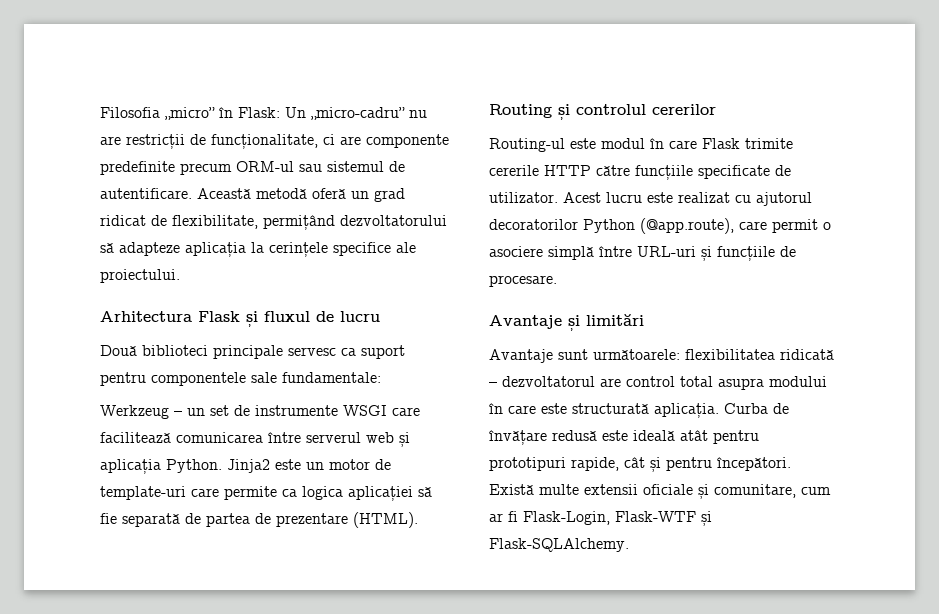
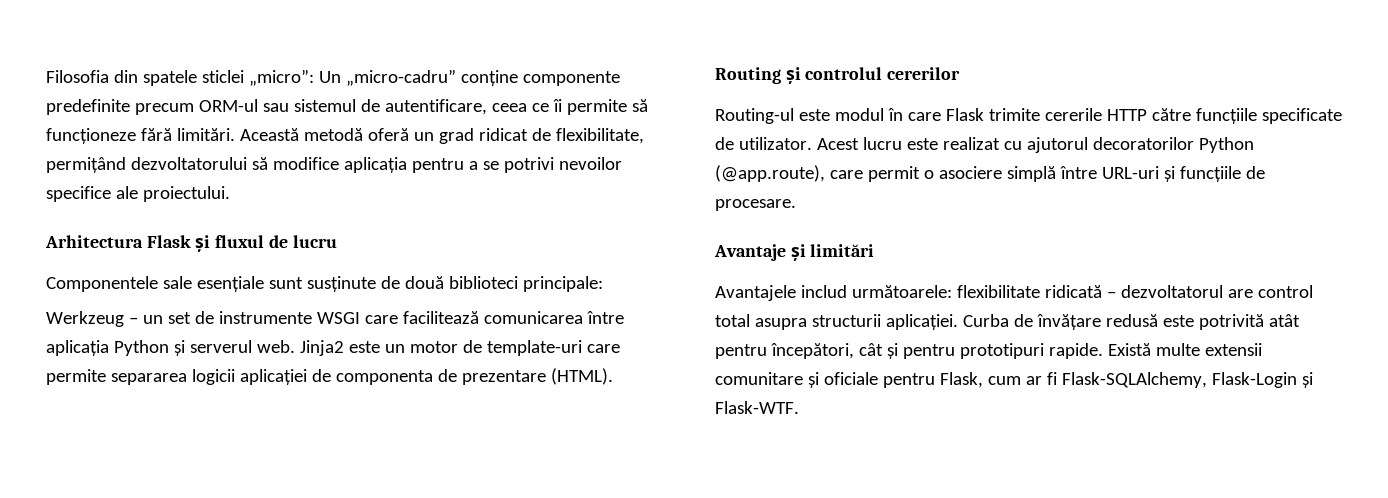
[165,107,427,120] [100,134,361,149] „micro” în Flask: Un „micro-cadru” nu are restricții de funcționalitate, ci are -> [113,69,518,86] din spatele sticlei „micro”: Un „micro-cadru” conține
[100,188,192,199] autentificare. -> [384,99,648,115] [46,128,235,144] autentificare, ceea ce îi permite să funcționeze fără limitări.
[119,242,328,257] adapteze aplicația la cerințele -> [272,157,622,173] modifice aplicația pentru a se potrivi nevoilor
[100,345,405,359] [100,372,381,386] Două biblioteci principale servesc ca suport pentru componentele sale fundamentale: -> [46,276,603,292] Componentele sale esențiale sunt susținute de două biblioteci principale:
[306,432,410,447] [100,459,222,474] serverul web și aplicația Python. -> [46,340,295,356] aplicația Python și serverul web.
[282,486,432,501] [100,513,250,527] ca logica aplicației să fie separată de partea -> [110,369,433,385] separarea logicii aplicației de componenta
[489,349,775,363] Avantaje sunt următoarele: flexibilitatea -> [715,285,1040,301] Avantajele includ următoarele: flexibilitate
[769,376,827,387] [489,403,719,418] modului în care este structurată aplicația. -> [811,314,958,330] structurii aplicației.
[633,430,675,441] ideală -> [1198,314,1264,330] potrivită
[489,457,619,471] prototipuri rapide, -> [770,343,854,359] începători,
[717,457,791,471] începători. -> [959,343,1103,359] prototipuri rapide.
[643,484,831,499] [489,511,712,526] [489,538,629,552] oficiale și comunitare, cum ar fi Flask-Login, Flask-WTF și Flask-SQLAlchemy. -> [715,372,1313,388] [715,401,799,414] comunitare și oficiale pentru Flask, cum ar fi Flask-SQLAlchemy, Flask-Login și Flask-WTF.

